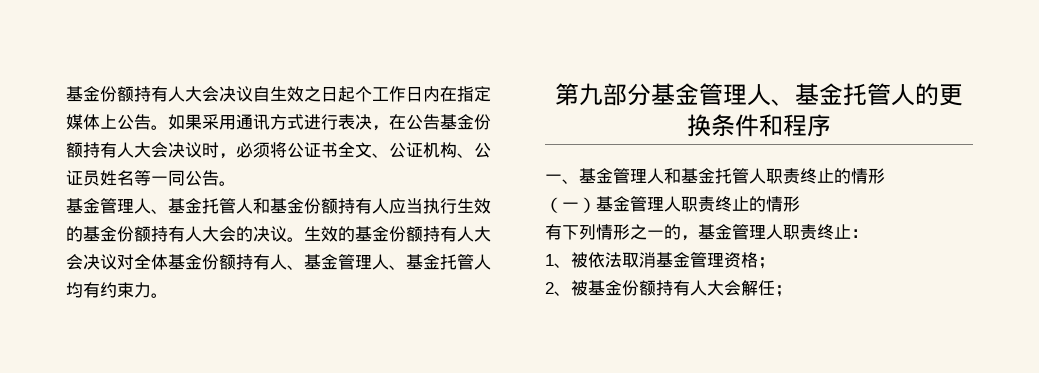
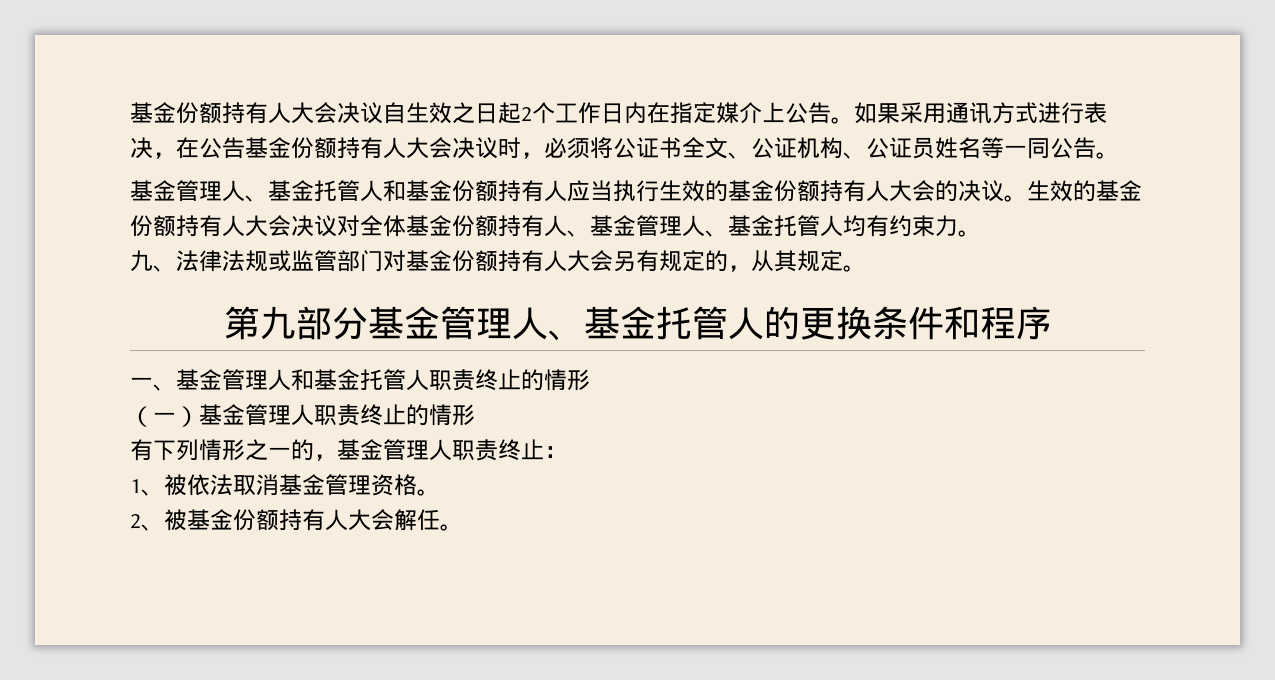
(355, 94) none -> [521,107,532,122] 2
[83,114,100,130] 体 -> [739,102,762,124] 介
(168, 295) none -> [130,250,866,272] // 九、法律法规或监管部门对基金份额持有人大会另有规定的，从其规定。
[758,257,775,269] ； -> [417,489,440,496] 。
[775,285,792,297] ； -> [440,524,463,531] 。

